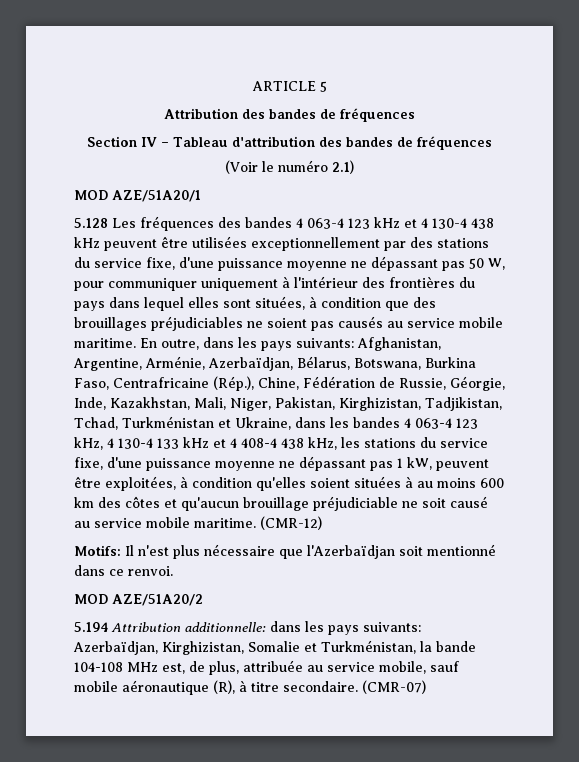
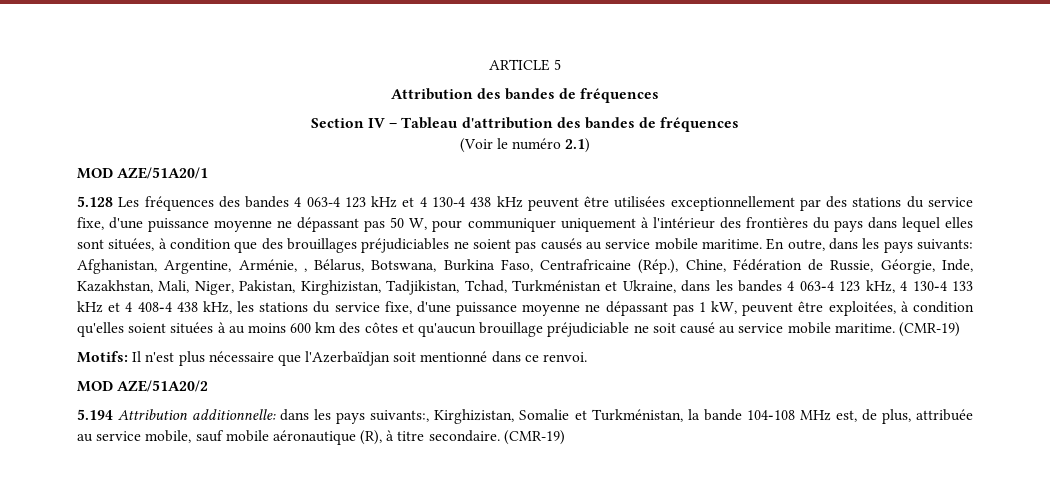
[208,357,293,371] Azerbaïdjan, -> [303,268,307,272] ,
[260,516,322,530] (CMR-12) -> [898,322,960,337] (CMR-19)
[363,622,421,632] [73,641,158,655] suivants: Azerbaïdjan, -> [370,410,430,422] suivants:,
[362,680,426,694] (CMR-07) -> [503,430,565,445] (CMR-19)

